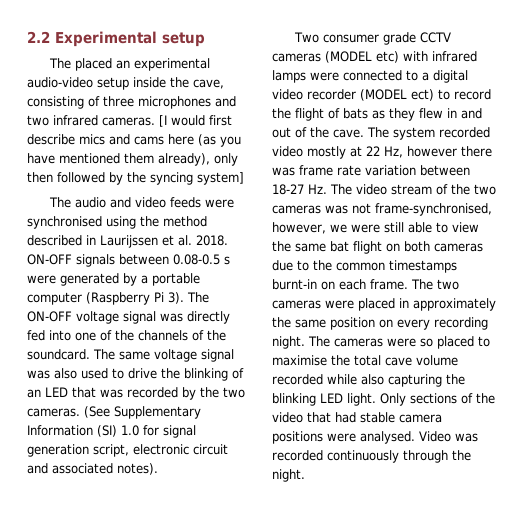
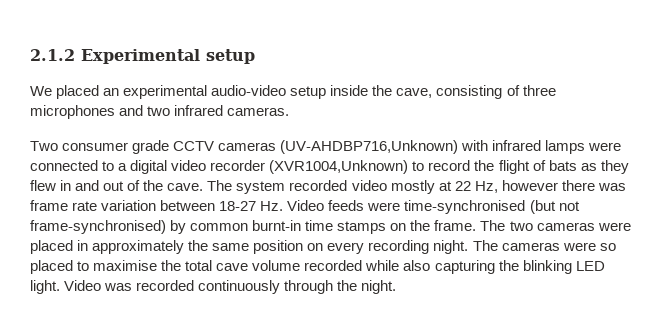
[27,31,50,43] 2.2 -> [30,49,75,61] 2.1.2
[48,58,71,69] The -> [30,86,52,96] We
[159,115,232,127] [27,134,241,147] [27,153,238,166] [27,172,244,185] [48,197,234,208] [27,216,207,229] [27,235,228,248] [27,254,230,267] [27,273,200,286] [27,292,209,305] [27,311,230,324] [27,330,226,341] [27,349,234,362] [27,368,244,381] [27,387,245,400] [27,406,201,419] [27,425,196,438] [27,444,228,457] [27,463,158,475] [I would first describe mics and cams here (as you have mentioned them already), only then followed by the syncing system] // The audio and video feeds were synchronised using the method described in Laurijssen et al. 2018. ON-OFF signals between 0.08-0.5 s were generated by a portable computer (Raspberry Pi 3). The ON-OFF voltage signal was directly fed into one of the channels of the soundcard. The same voltage signal was also used to drive the blinking of an LED that was recorded by the two cameras. (See Supplementary Information (SI) 1.0 for signal generation script, electronic circuit and associated notes). -> (290, 111) none
[325,51,399,63] (MODEL etc) -> [280,140,459,154] (UV-AHDBP716,Unknown)
[360,89,434,101] (MODEL ect) -> [269,160,409,174] (XVR1004,Unknown)
[330,184,496,195] [272,203,492,216] [272,222,479,234] [272,241,483,254] [272,260,457,273] [272,279,366,290] The video stream of the two cameras was not frame-synchronised, however, we were still able to view the same bat flight on both cameras due to the common timestamps burnt-in on each -> [287,200,580,214] [30,220,431,234] Video feeds were time-synchronised (but not frame-synchronised) by common burnt-in time stamps on the
[380,393,495,406] [272,412,442,423] [272,431,415,444] Only sections of the video that had stable camera positions were analysed. -> (60, 287) none

